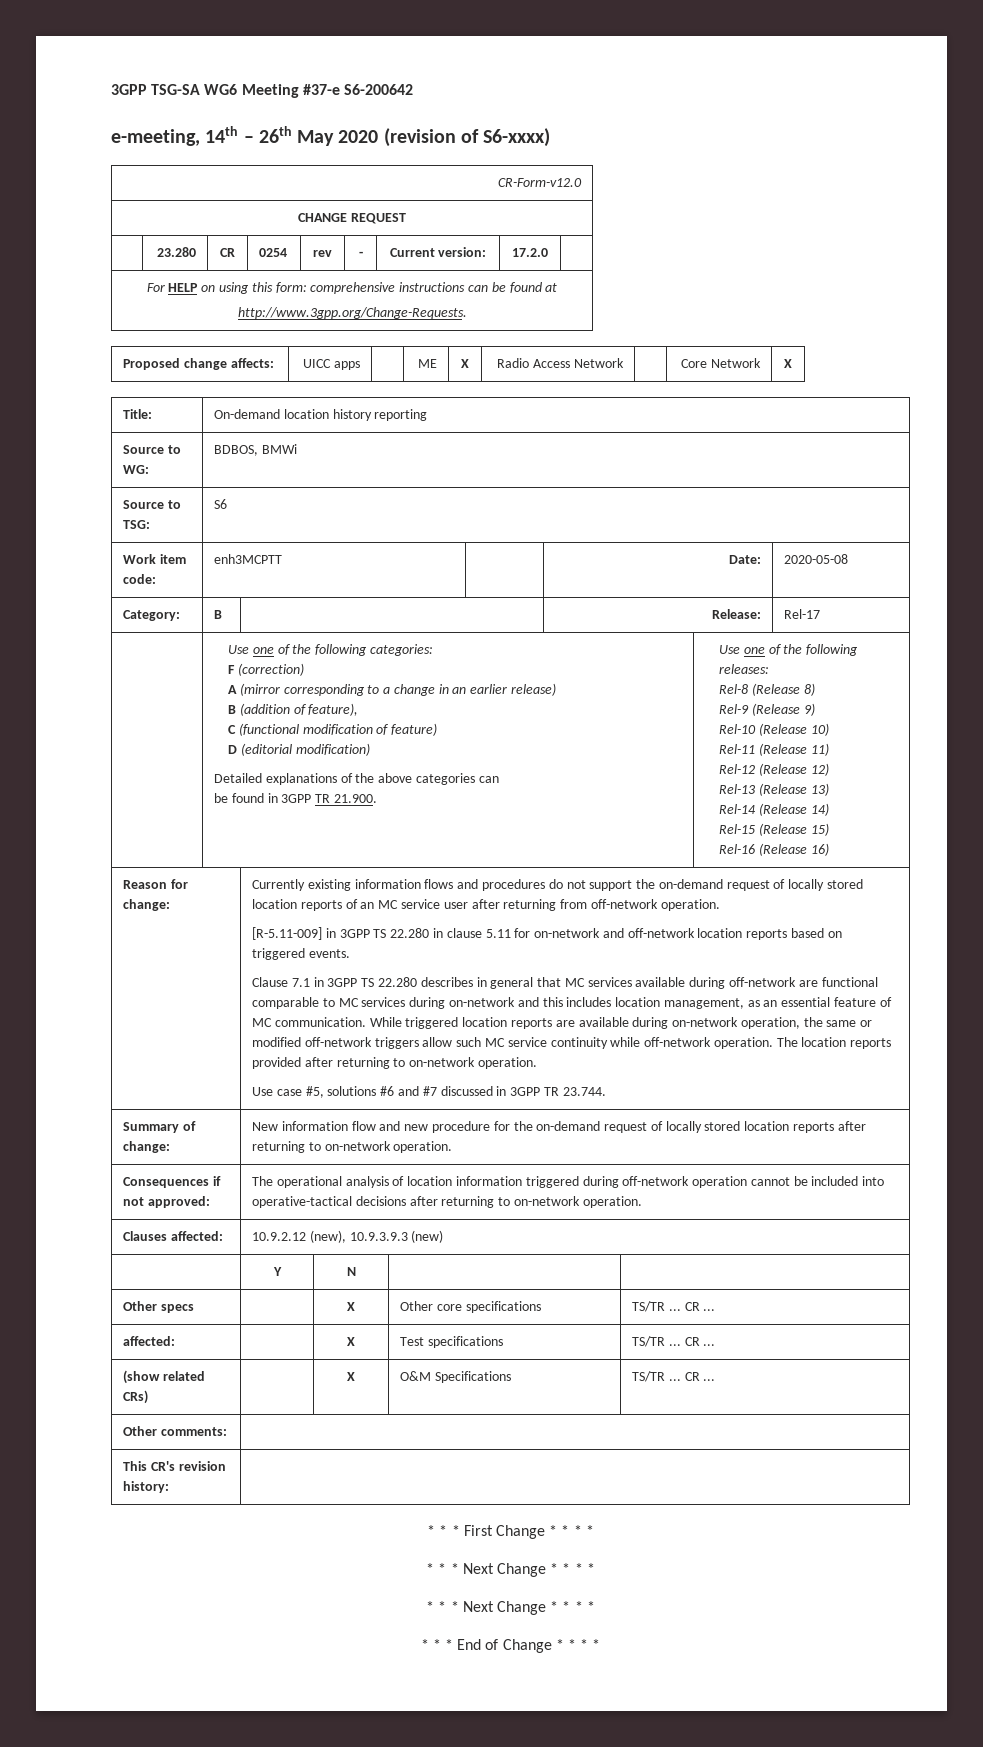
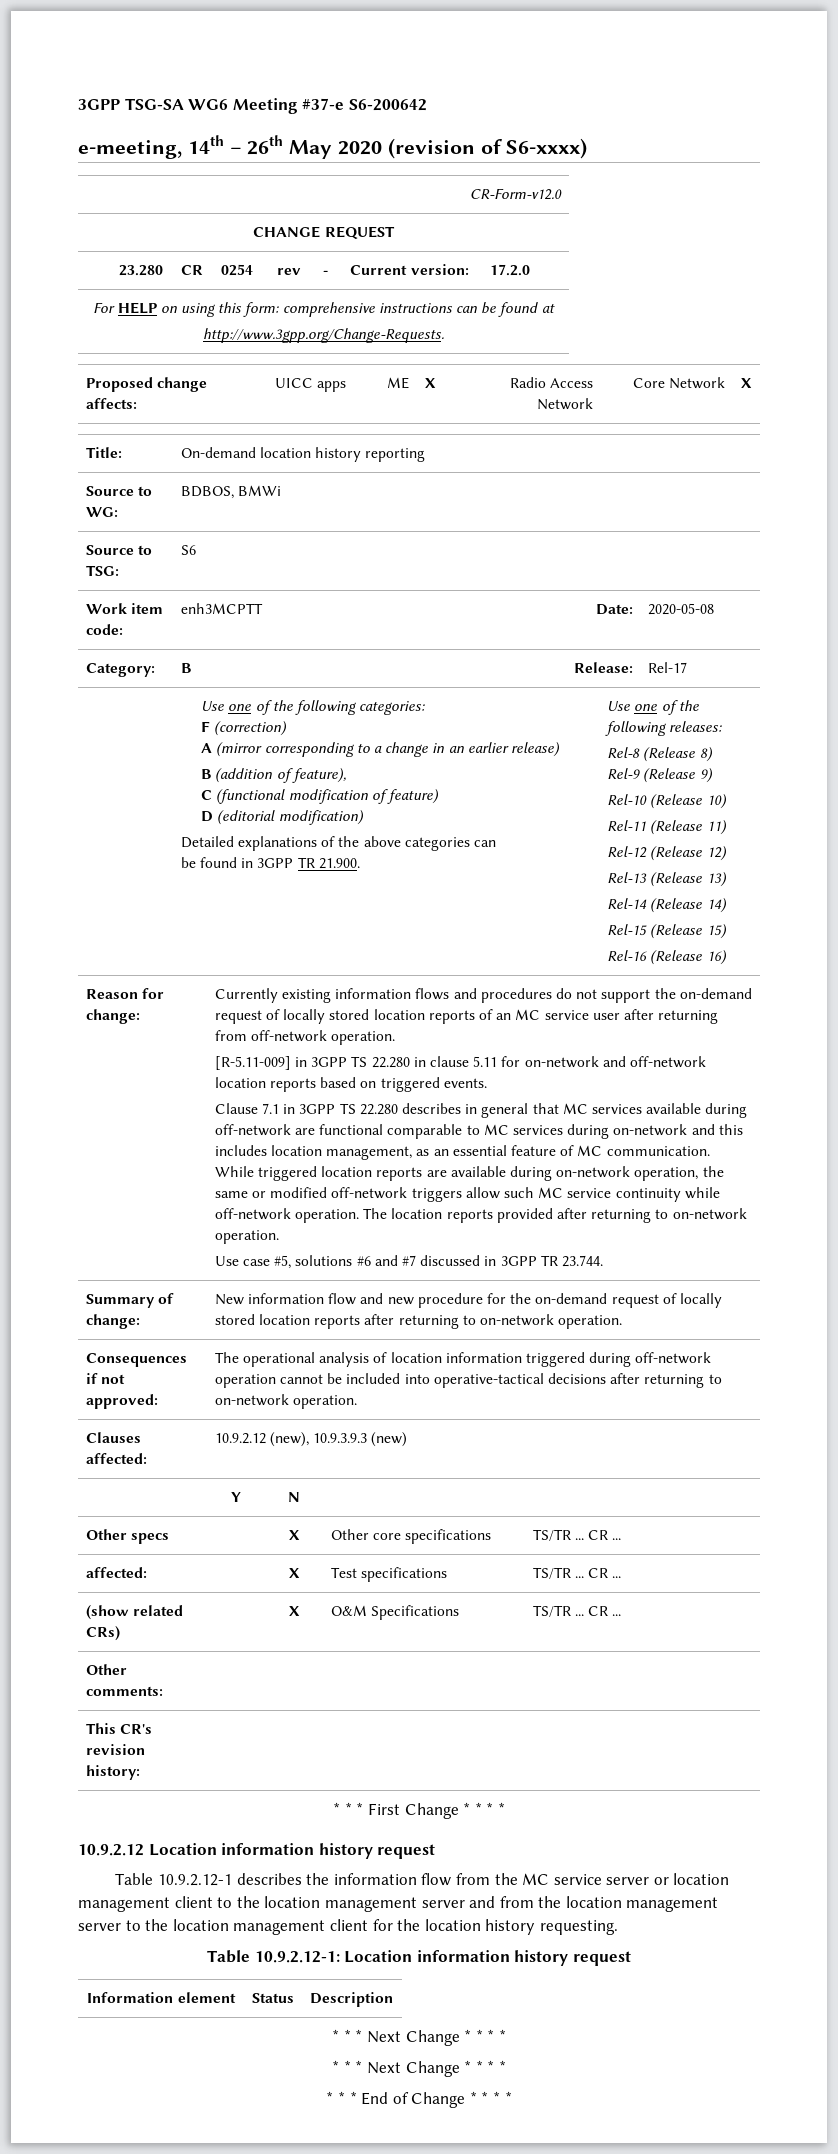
(594, 1530) none -> [78,1843,436,1859] [115,1873,730,1886] [78,1896,719,1912] [78,1919,618,1935] [207,1950,631,1966] [87,1992,236,2003] [251,1993,294,2003] [310,1992,393,2007] // 10.9.2.12 Location information history request // Table 10.9.2.12-1 describes the information flow from the MC service server or location management client to the location management server and from the location management server to the location management client for the location history requesting. // Table 10.9.2.12-1: Location information history request // Information element | Status | Description

